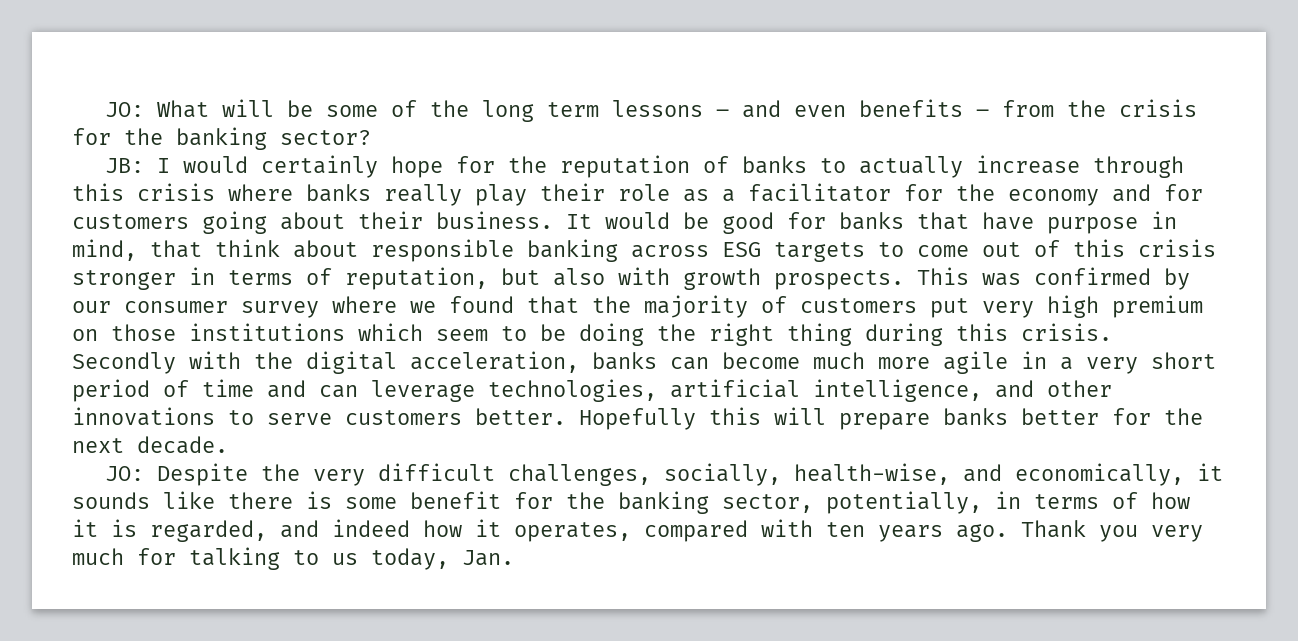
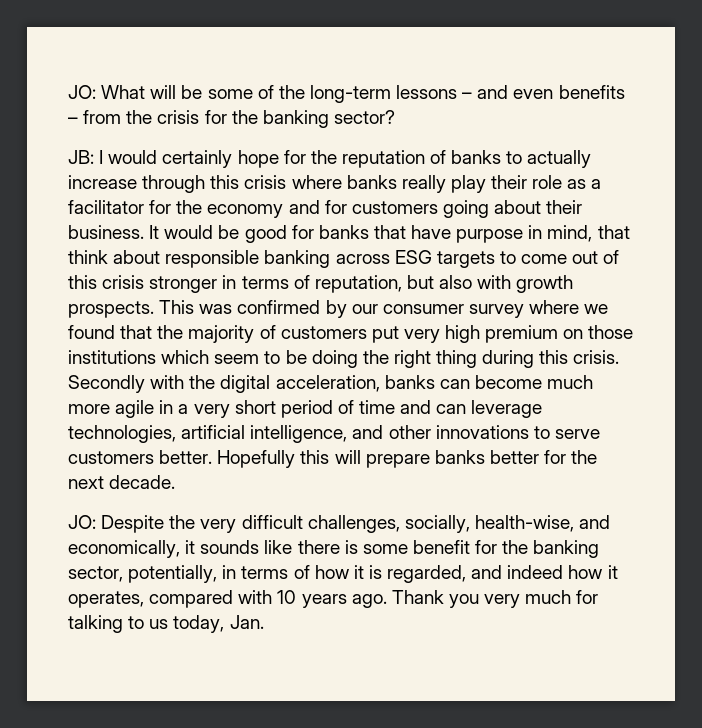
[482,100,600,122] long term -> [309,85,391,103] long-term
[826,522,865,537] ten -> [277,590,297,604] 10

